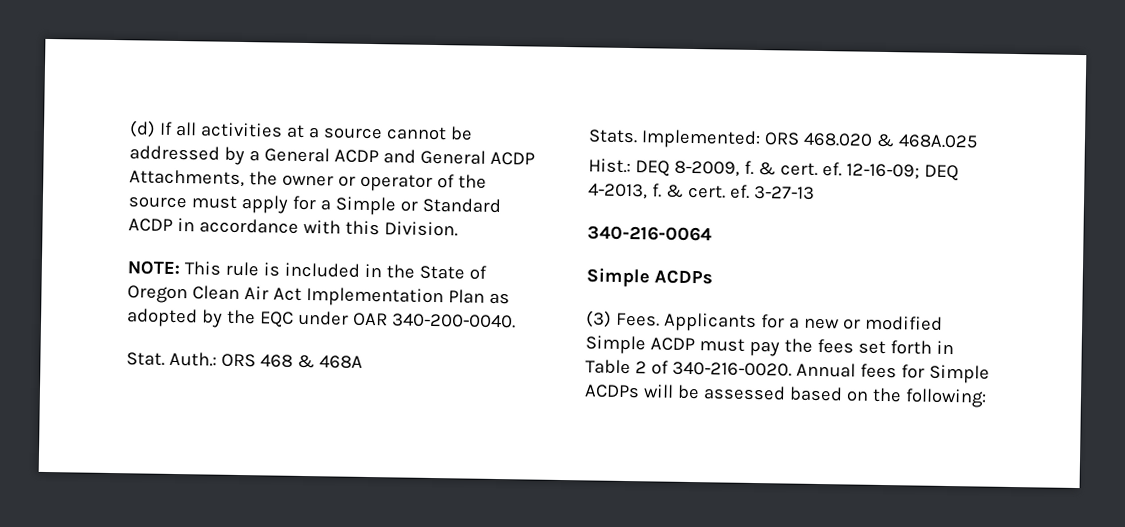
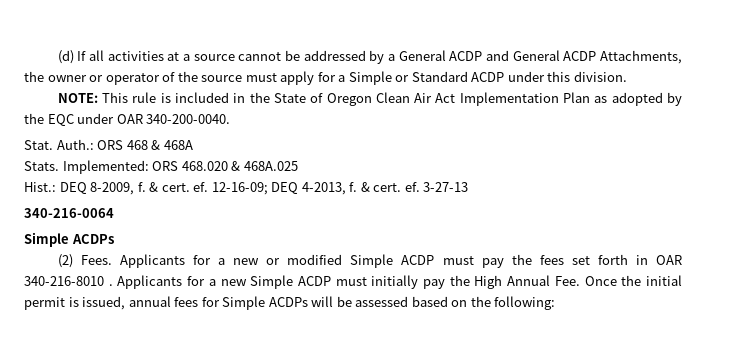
[176,218,458,237] in accordance with this Division. -> [507,71,627,82] under this division.
[586,310,612,328] (3) -> [57,254,73,268] (2)
[585,359,856,378] Table 2 of 340-216-0020. Annual -> [656,255,683,265] [24,275,682,289] [24,296,171,310] OAR 340-216-8010 . Applicants for a new Simple ACDP must initially pay the High Annual Fee. Once the initial permit is issued, annual

